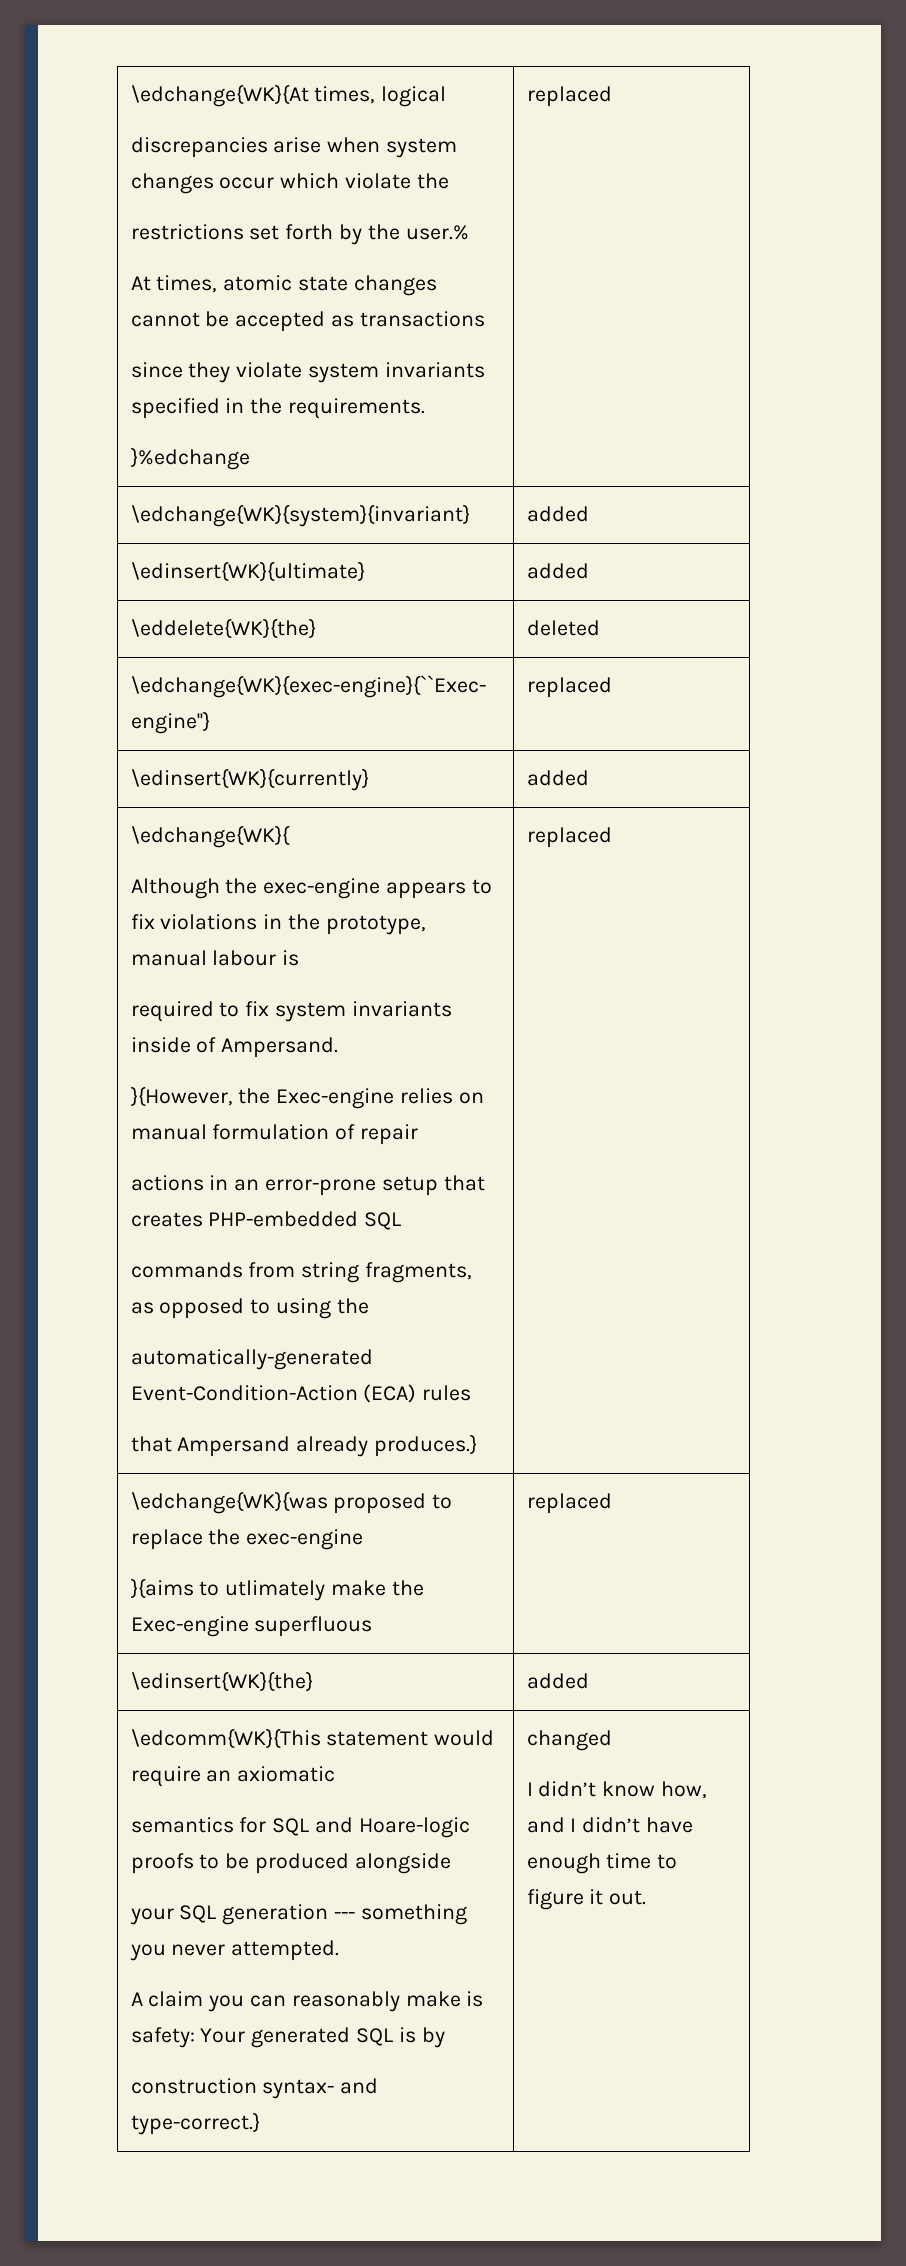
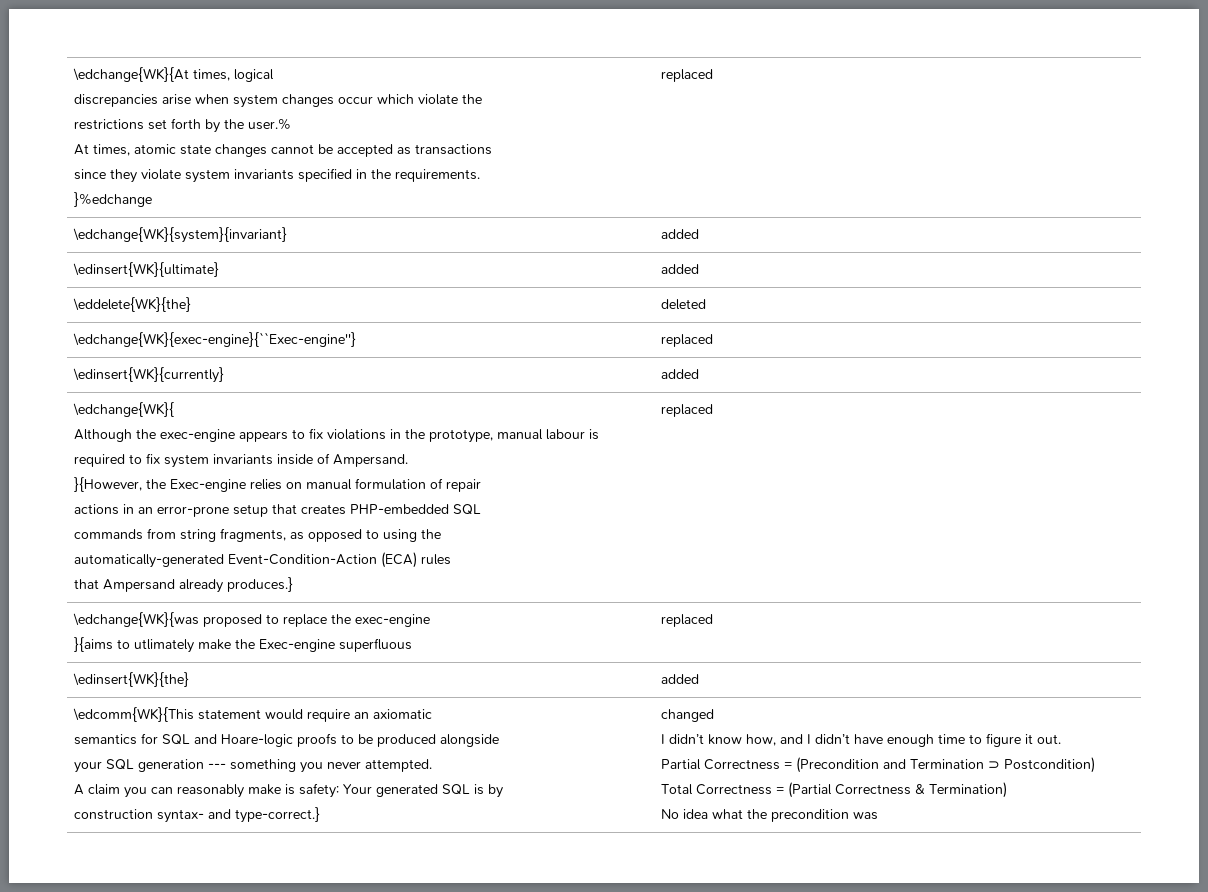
(647, 1897) none -> [660,757,1095,773] [660,782,1007,798] [660,809,878,822] // Partial Correctness = (Precondition and Termination ⊃ Postcondition) // Total Correctness = (Partial Correctness & Termination) // No idea what the precondition was

